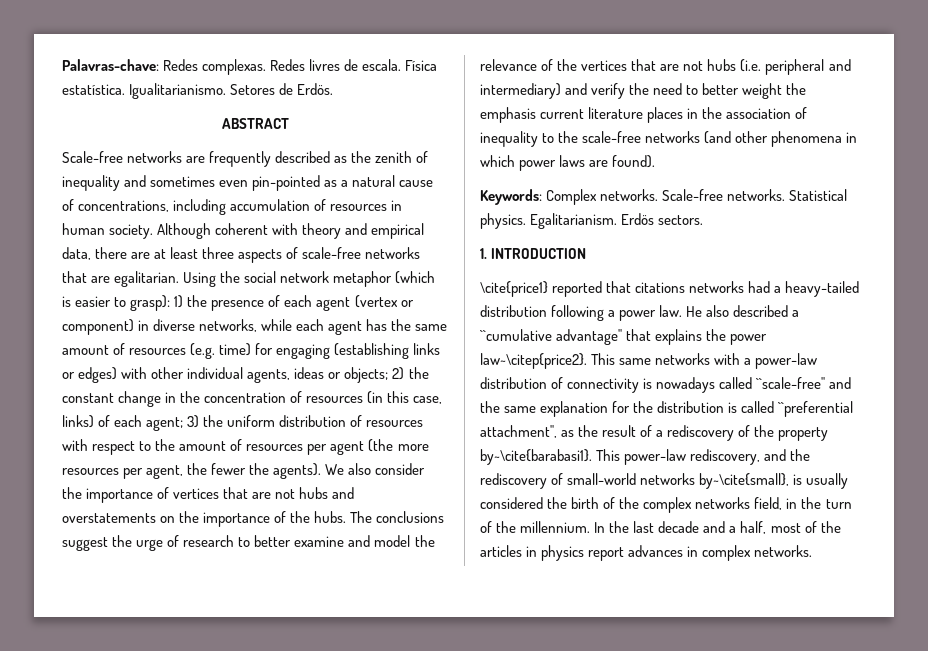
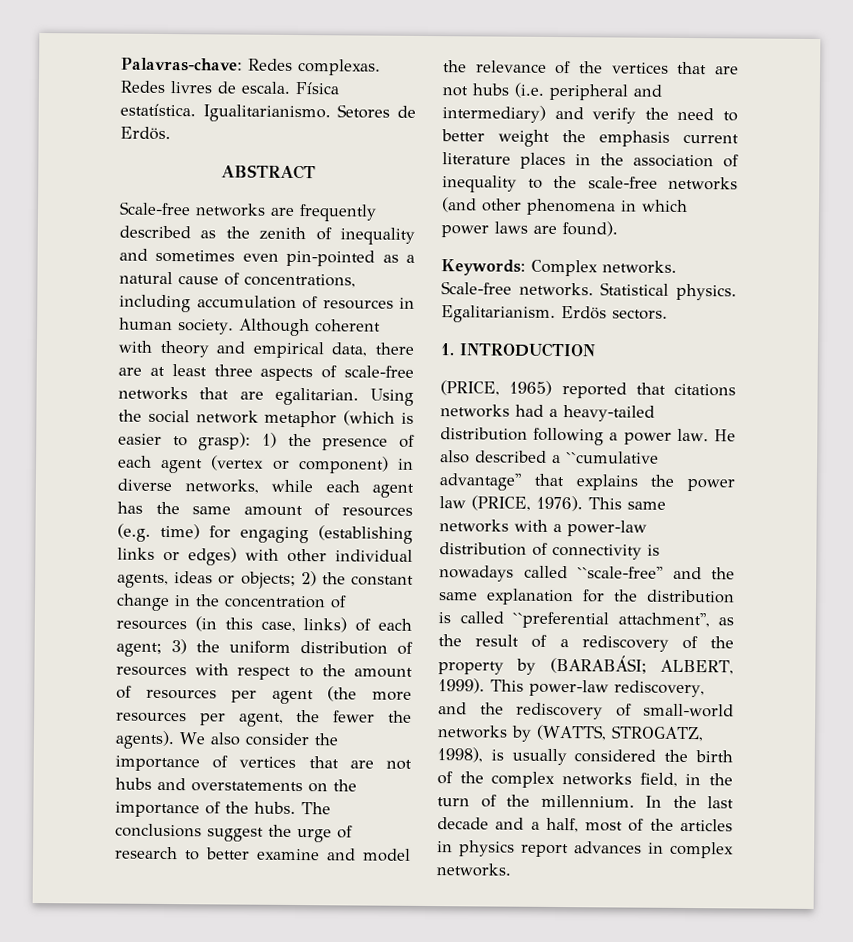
[480,281,548,297] \cite{price1} -> [440,380,553,396] (PRICE, 1965)
[480,353,587,369] law~\citep{price2}. -> [439,495,583,512] law (PRICE, 1976).
[480,449,592,465] by~\cite{barabasi1}. -> [516,654,735,675] [438,678,485,694] by (BARABÁSI; ALBERT, 1999).
[699,473,790,489] by~\cite{small}, -> [511,724,704,742] [437,747,483,763] by (WATTS, STROGATZ, 1998),

